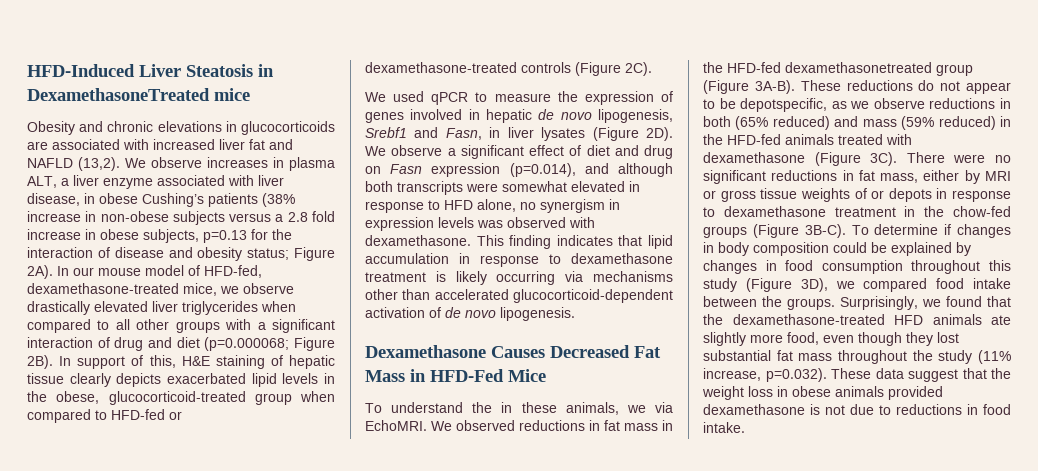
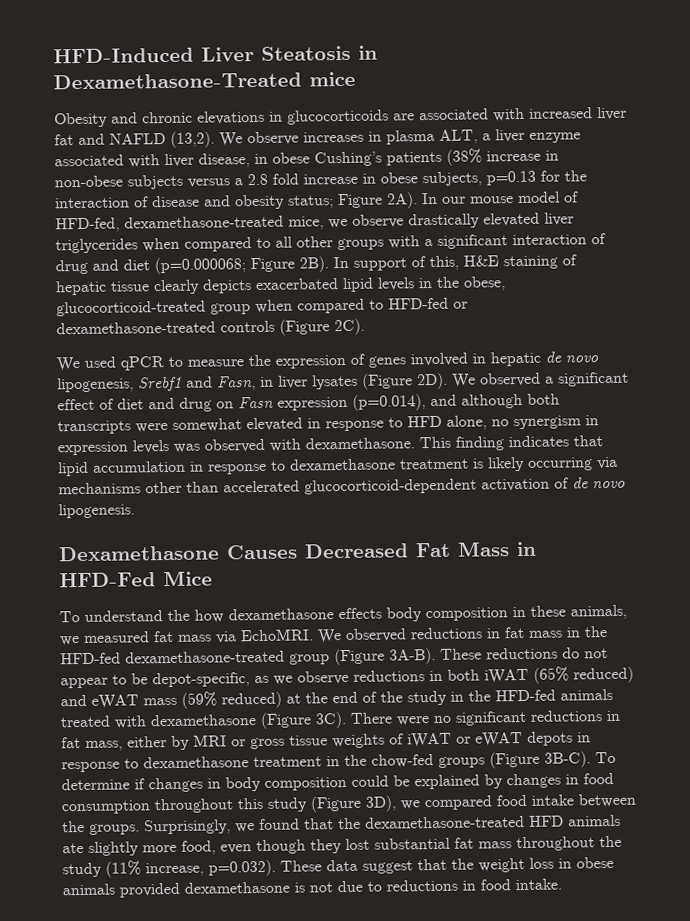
[27,88,210,101] DexamethasoneTreated -> [53,72,302,90] Dexamethasone-Treated
[391,145,443,156] observe -> [480,372,541,387] observed
(493, 407) none -> [194,607,508,623] how dexamethasone effects body composition
(646, 409) none -> [83,630,212,643] measured fat mass
[785,62,932,73] dexamethasonetreated -> [125,650,285,664] dexamethasone-treated
[740,98,828,112] depotspecific, -> [152,672,250,688] depot-specific,
(731, 121) none -> [484,668,529,684] iWAT
(859, 121) none -> [91,694,139,709] eWAT
(996, 123) none -> [286,690,447,706] at the end of the study
[871,190,885,199] or -> [407,732,523,748] iWAT or eWAT

